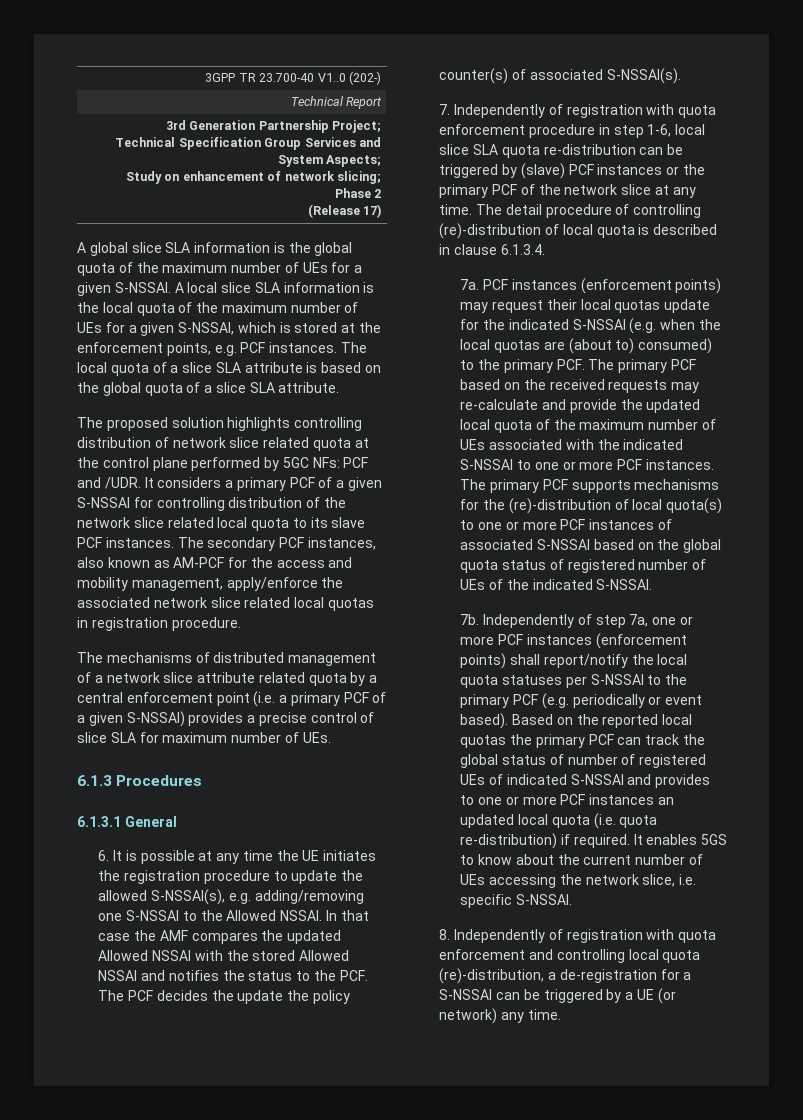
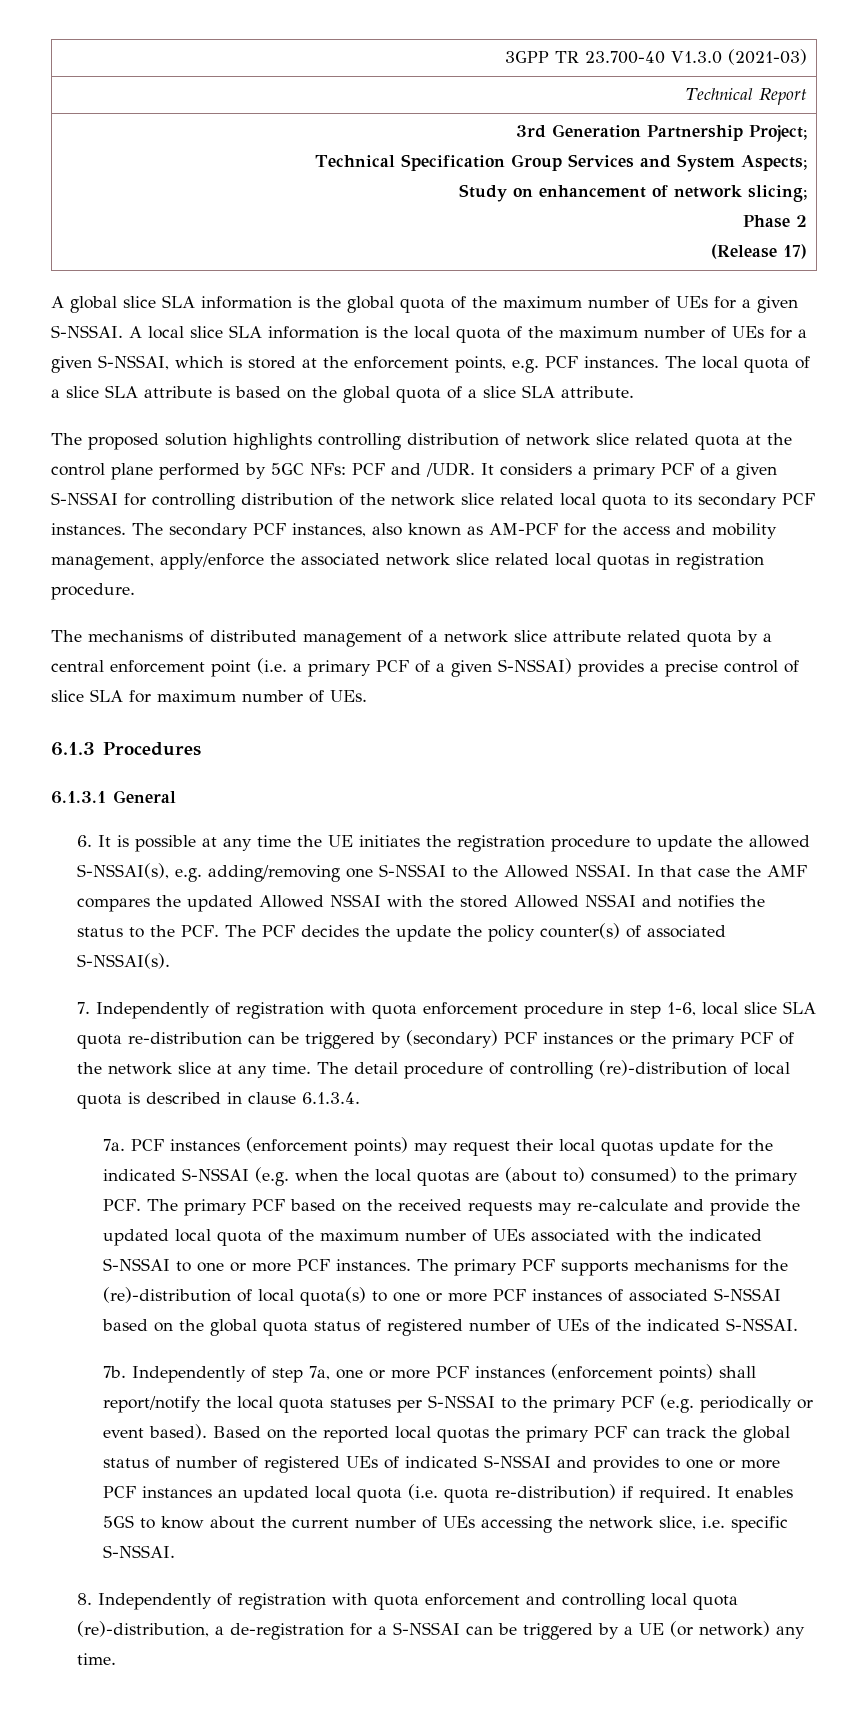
[317,71,381,85] V1..0 (202-) -> [670,49,807,65] V1.3.0 (2021-03)
[331,517,366,528] slave -> [698,493,777,509] secondary
[520,163,565,179] (slave) -> [406,1030,499,1048] (secondary)

